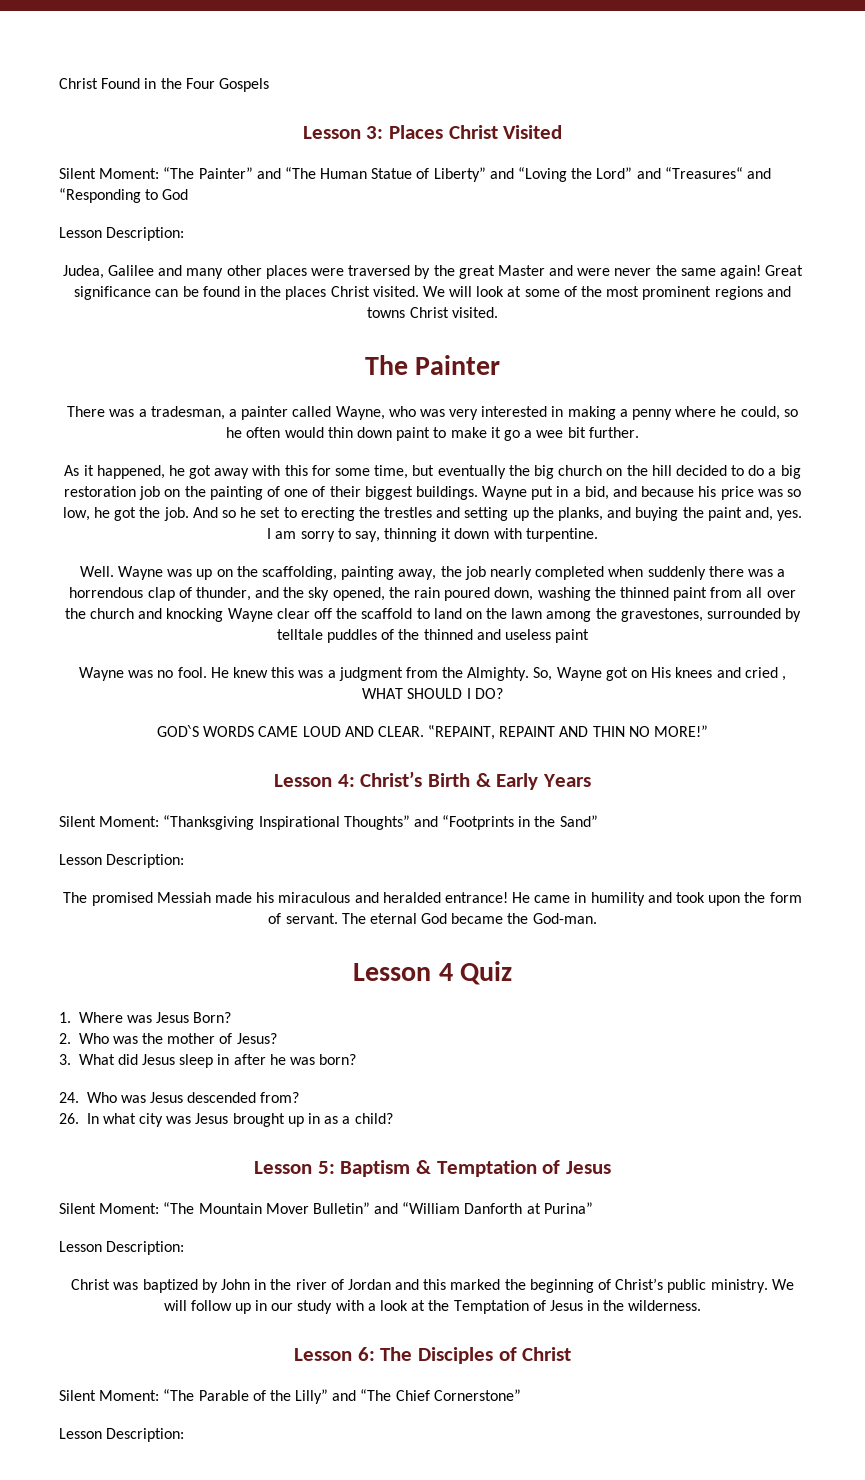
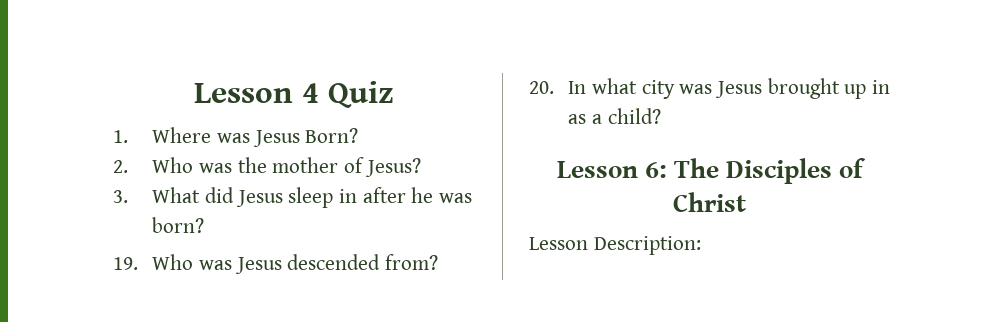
[59,78,269,92] [302,125,563,139] [59,167,771,182] [59,188,189,203] [59,227,185,241] [62,265,804,279] [74,286,791,300] [367,307,498,318] [364,355,501,375] [67,406,798,420] [226,427,639,441] [64,465,801,479] [64,486,801,500] [62,507,803,521] [267,528,598,542] [79,566,786,580] [69,587,796,601] [64,608,802,622] [276,629,590,643] [79,667,786,681] [362,688,503,699] [156,725,709,740] [273,771,592,790] [59,815,598,830] [59,854,185,868] [63,892,802,906] [268,913,597,924] Christ Found in the Four Gospels // Lesson 3: Places Christ Visited // Silent Moment: “The Painter” and “The Human Statue of Liberty” and “Loving the Lord” and “Treasures“ and “Responding to God // Lesson Description: // Judea, Galilee and many other places were traversed by the great Master and were never the same again! Great significance can be found in the places Christ visited. We will look at some of the most prominent regions and towns Christ visited. // The Painter // There was a tradesman, a painter called Wayne, who was very interested in making a penny where he could, so he often would thin down paint to make it go a wee bit further. // As it happened, he got away with this for some time, but eventually the big church on the hill decided to do a big restoration job on the painting of one of their biggest buildings. Wayne put in a bid, and because his price was so low, he got the job. And so he set to erecting the trestles and setting up the planks, and buying the paint and, yes. I am sorry to say, thinning it down with turpentine. // Well. Wayne was up on the scaffolding, painting away, the job nearly completed when suddenly there was a horrendous clap of thunder, and the sky opened, the rain poured down, washing the thinned paint from all over the church and knocking Wayne clear off the scaffold to land on the lawn among the gravestones, surrounded by telltale puddles of the thinned and useless paint // Wayne was no fool. He knew this was a judgment from the Almighty. So, Wayne got on His knees and cried , WHAT SHOULD I DO? // GOD‵S WORDS CAME LOUD AND CLEAR. ‟REPAINT, REPAINT AND THIN NO MORE!” // Lesson 4: Christ’s Birth & Early Years // Silent Moment: “Thanksgiving Inspirational Thoughts” and “Footprints in the Sand” // Lesson Description: // The promised Messiah made his miraculous and heralded entrance! He came in humility and took upon the form of servant. The eternal God became the God-man. // -> (193, 93) none
[59,1092,79,1103] 24. -> [113,257,138,270] 19.
[59,1113,79,1124] 26. -> [529,81,554,94] 20.
[253,1160,612,1177] [59,1202,593,1214] [59,1241,185,1255] [71,1278,794,1293] [163,1300,702,1314] // Lesson 5: Baptism & Temptation of Jesus // Silent Moment: “The Mountain Mover Bulletin” and “William Danforth at Purina” // Lesson Description: // Christ was baptized by John in the river of Jordan and this marked the beginning of Christ’s public ministry. We will follow up in our study with a look at the Temptation of Jesus in the wilderness. -> (661, 116) none
[59,1389,521,1404] // Silent Moment: “The Parable of the Lilly” and “The Chief Cornerstone” -> (746, 202) none

